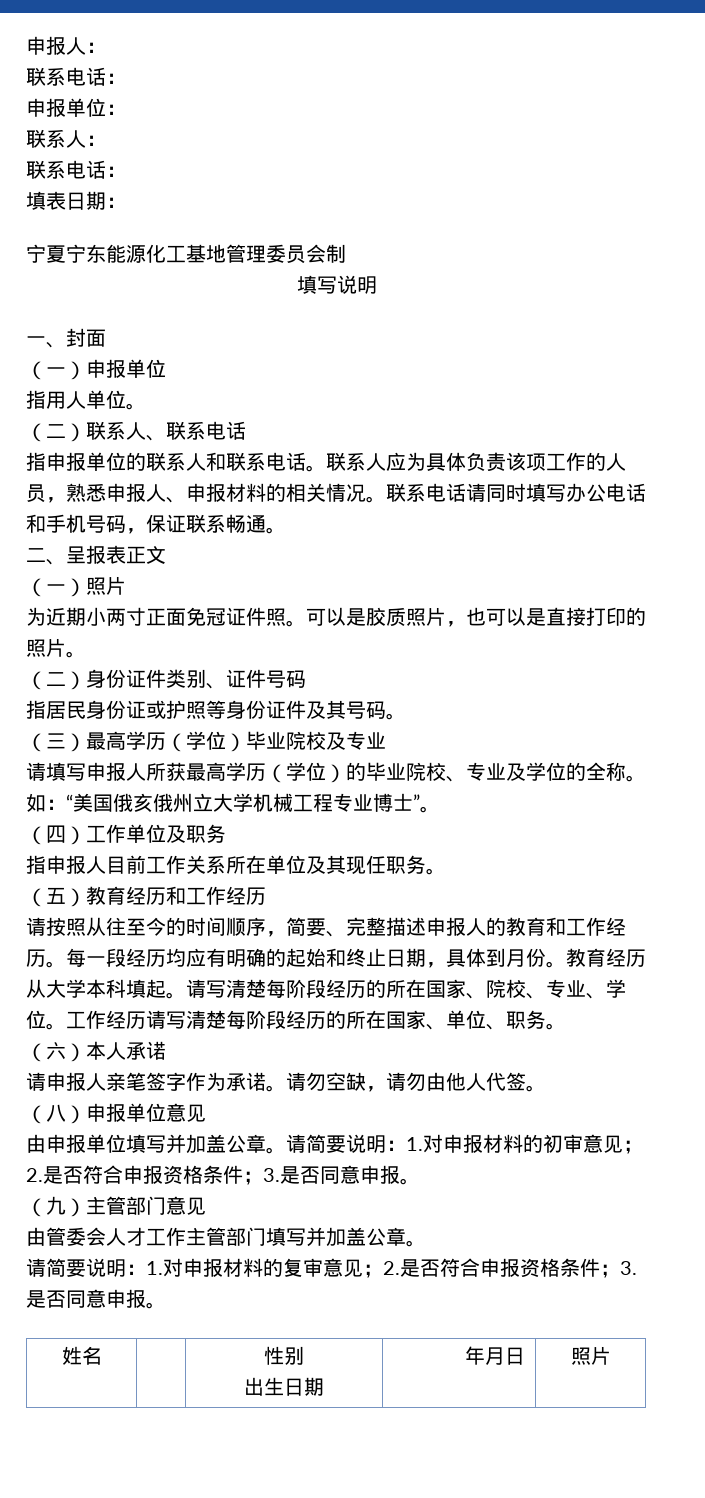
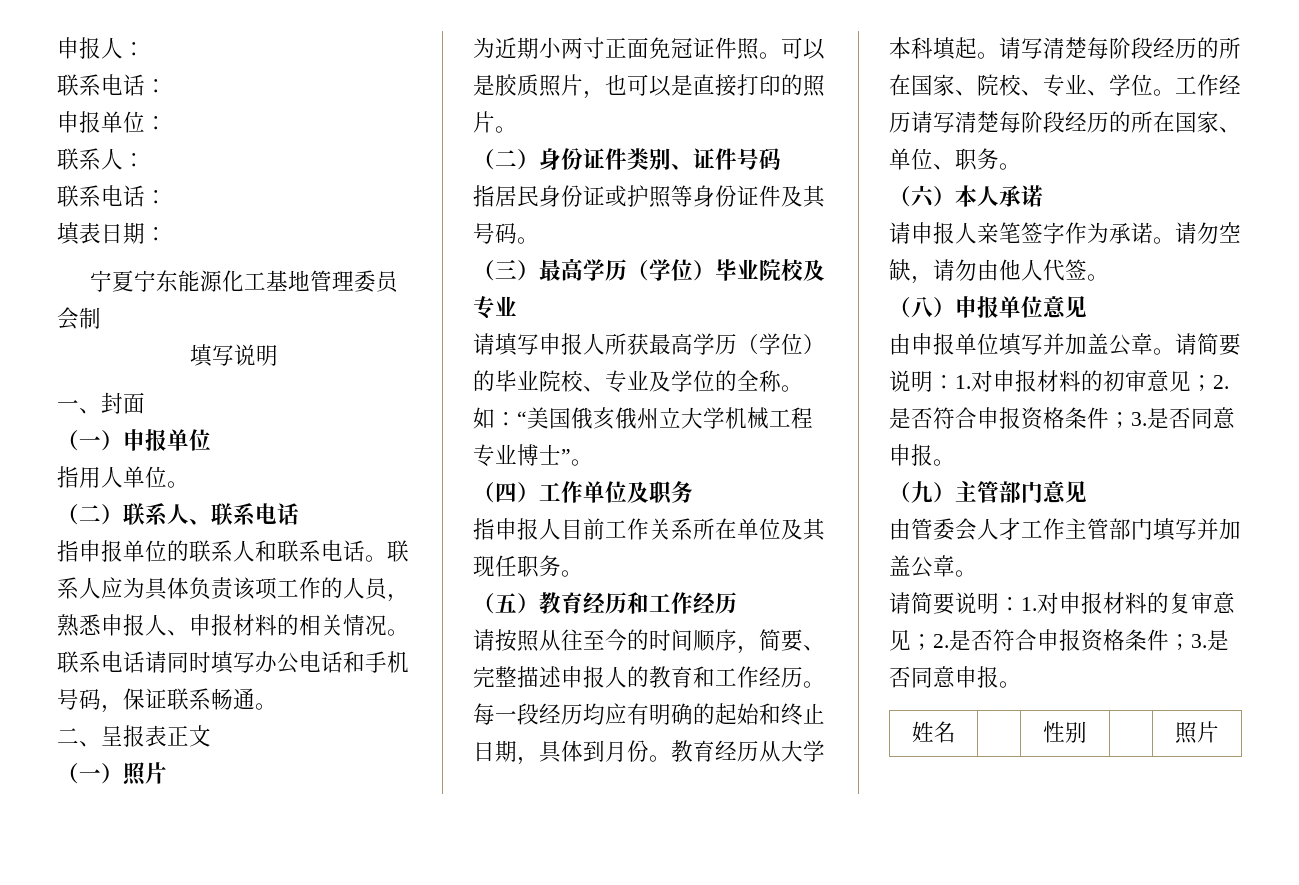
[244,1377,324,1396] [465,1346,526,1365] // 出生日期 | 年月日 -> (1087, 732) |

